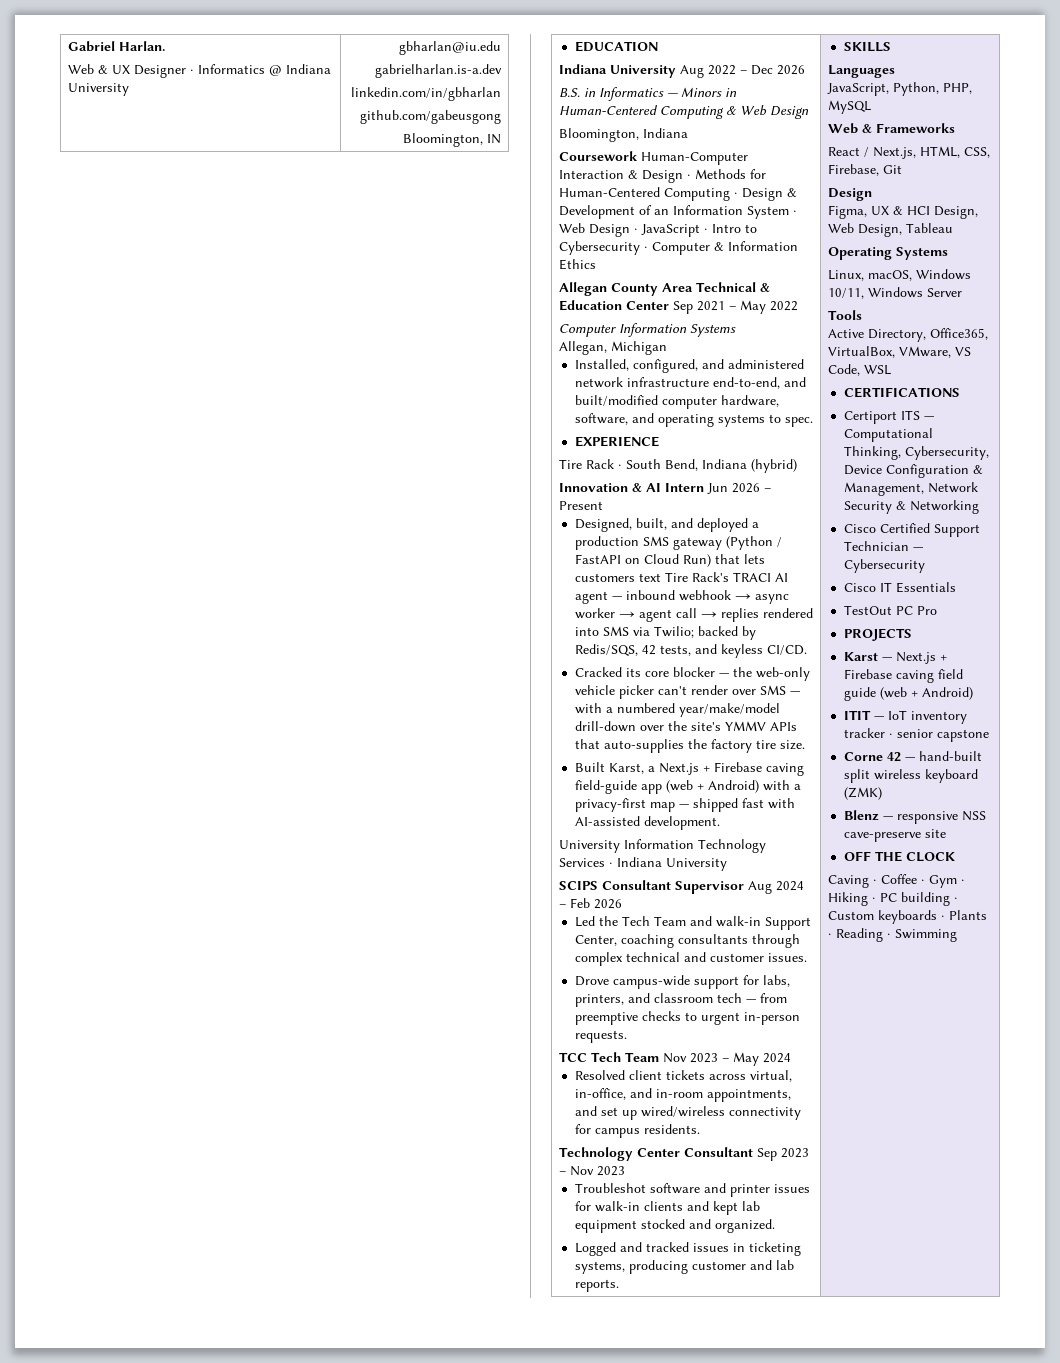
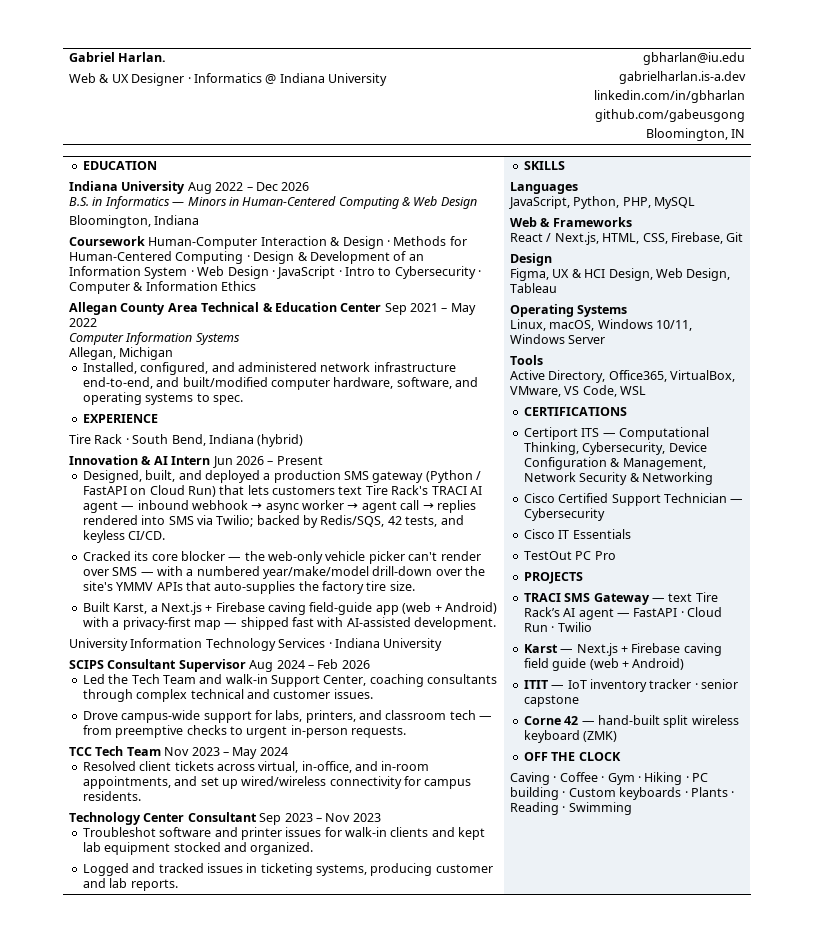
(912, 634) none -> [523,592,718,605] [523,607,723,620] [523,622,592,632] // TRACI SMS Gateway — text Tire Rack’s AI agent — FastAPI · Cloud Run · Twilio
[843,810,986,824] [843,829,946,842] // Blenz — responsive NSS cave-preserve site -> (618, 736) none

